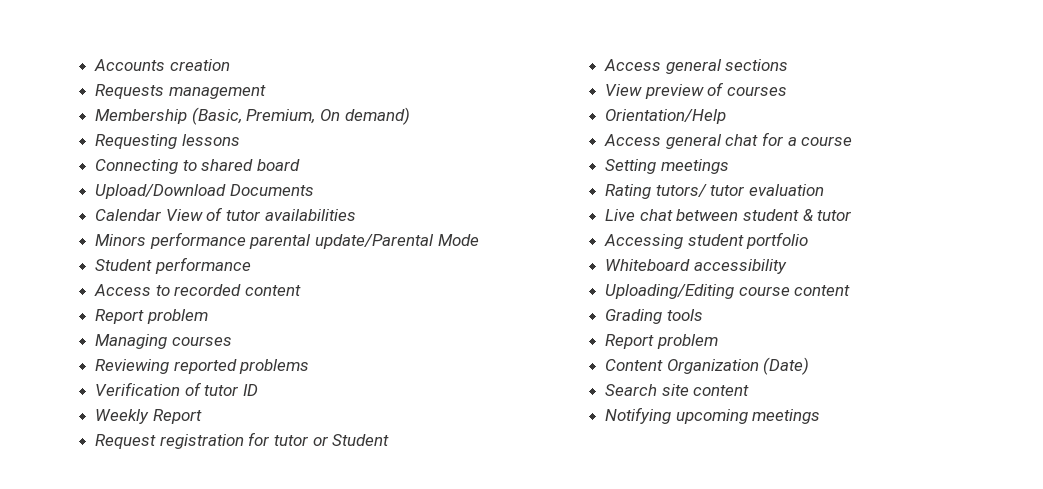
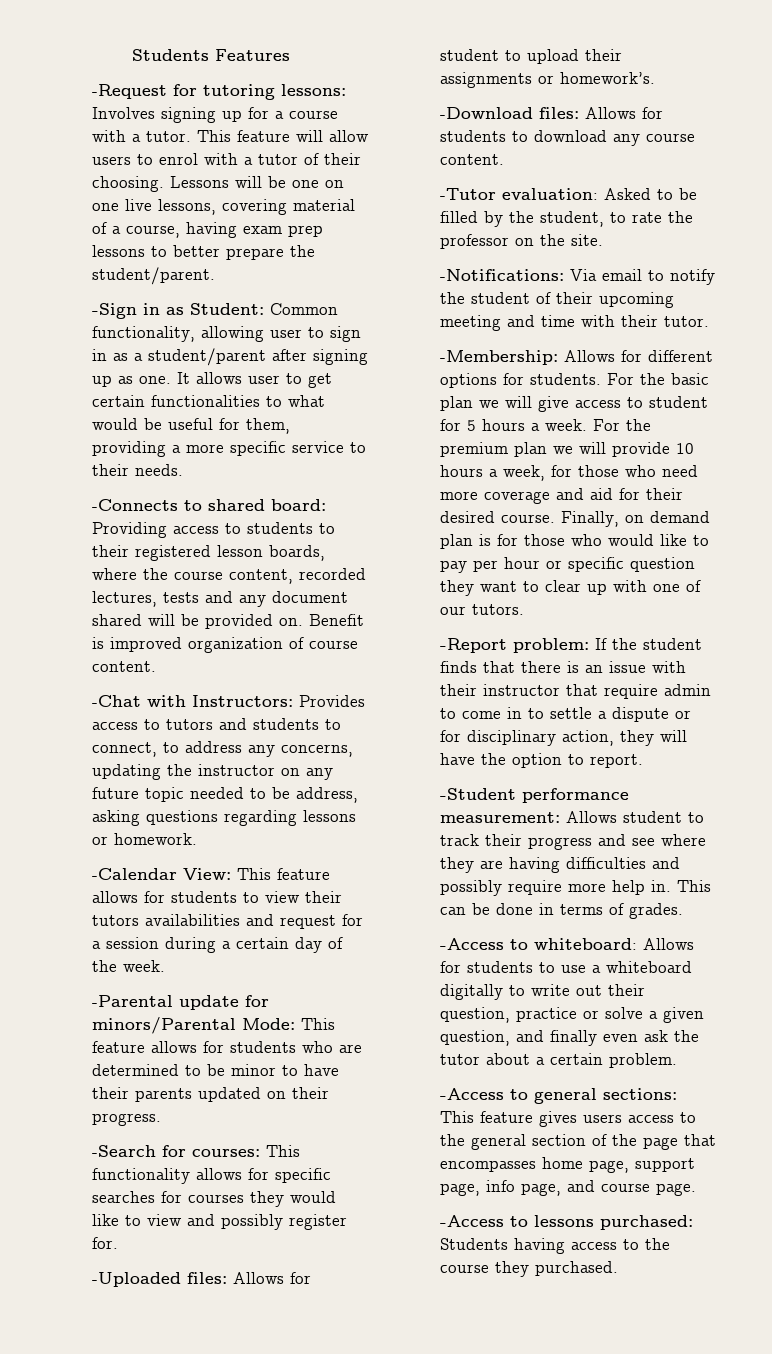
[94,59,230,71] [95,84,266,99] [95,107,410,125] [95,134,240,149] [95,159,300,174] [95,184,314,199] [95,207,356,221] [95,232,479,249] [95,257,251,274] [94,284,301,296] [95,309,208,324] [95,334,232,349] [95,359,310,374] [95,382,258,396] [95,409,202,424] [95,432,390,449] [604,59,789,74] [605,82,787,99] [605,109,727,124] [604,132,853,149] [605,159,729,174] [605,184,824,199] [605,209,852,221] [604,232,809,249] [605,259,787,274] [605,284,851,299] [605,309,703,324] [605,334,718,349] [605,357,810,375] [605,384,750,396] [605,407,821,424] Accounts creation // Requests management // Membership (Basic, Premium, On demand) // Requesting lessons // Connecting to shared board // Upload/Download Documents // Calendar View of tutor availabilities // Minors performance parental update/Parental Mode // Student performance // Access to recorded content // Report problem // Managing courses // Reviewing reported problems // Verification of tutor ID // Weekly Report // Request registration for tutor or Student // Access general sections // View preview of courses // Orientation/Help // Access general chat for a course // Setting meetings // Rating tutors/ tutor evaluation // Live chat between student & tutor // Accessing student portfolio // Whiteboard accessibility // Uploading/Editing course content // Grading tools // Report problem // Content Organization (Date) // Search site content // Notifying upcoming meetings -> [132,49,290,61] [91,84,346,100] [91,107,338,123] [91,130,369,142] [91,153,361,165] [91,176,344,192] [91,199,355,215] [91,222,323,238] [91,245,315,260] [91,267,215,285] [91,303,338,319] [91,326,361,342] [91,348,368,366] [91,372,332,388] [91,395,325,407] [91,418,290,434] [91,441,366,457] [91,464,183,476] [91,499,326,511] [91,522,335,538] [91,545,325,561] [91,568,366,584] [91,591,348,607] [91,614,364,629] [91,637,358,653] [91,661,156,672] [91,695,365,707] [91,718,341,730] [91,741,353,757] [91,764,333,780] [91,787,358,803] [91,810,356,826] [91,833,197,845] [91,868,330,880] [91,891,342,903] [91,914,363,929] [91,937,343,953] [91,960,165,972] [91,995,269,1010] [91,1017,335,1034] [91,1041,362,1053] [91,1064,339,1076] [91,1087,329,1102] [91,1113,161,1126] [91,1145,300,1157] [91,1168,331,1184] [91,1191,336,1207] [91,1214,347,1230] [91,1237,118,1249] [91,1272,311,1287] [439,49,622,64] [439,72,655,88] [439,107,663,119] [439,130,695,146] [439,154,504,165] [439,188,697,200] [439,211,693,227] [439,234,603,249] [439,269,715,285] [439,292,674,308] [439,315,709,331] [439,350,713,365] [439,373,709,388] [439,396,708,412] [439,419,651,431] [439,442,694,457] [439,465,698,481] [439,488,683,504] [439,511,710,527] [439,534,709,549] [439,557,695,573] [439,580,701,596] [439,604,524,615] [439,638,702,653] [439,661,686,673] [439,684,711,699] [439,707,691,722] [439,730,687,746] [439,753,643,768] [439,788,629,803] [439,811,704,823] [439,834,706,850] [439,857,680,873] [439,880,711,896] [439,903,683,919] [439,938,694,950] [439,961,692,973] [439,984,645,1000] [439,1007,704,1023] [439,1030,699,1046] [439,1053,677,1068] [439,1088,677,1104] [439,1111,696,1127] [439,1134,716,1150] [439,1157,695,1173] [439,1180,696,1196] [439,1215,693,1230] [439,1238,670,1254] [439,1261,618,1277] Students Features // -Request for tutoring lessons: Involves signing up for a course with a tutor. This feature will allow users to enrol with a tutor of their choosing. Lessons will be one on one live lessons, covering material of a course, having exam prep lessons to better prepare the student/parent. // -Sign in as Student: Common functionality, allowing user to sign in as a student/parent after signing up as one. It allows user to get certain functionalities to what would be useful for them, providing a more specific service to their needs. // -Connects to shared board: Providing access to students to their registered lesson boards, where the course content, recorded lectures, tests and any document shared will be provided on. Benefit is improved organization of course content. // -Chat with Instructors: Provides access to tutors and students to connect, to address any concerns, updating the instructor on any future topic needed to be address, asking questions regarding lessons or homework. // -Calendar View: This feature allows for students to view their tutors availabilities and request for a session during a certain day of the week. // -Parental update for minors/Parental Mode: This feature allows for students who are determined to be minor to have their parents updated on their progress. // -Search for courses: This functionality allows for specific searches for courses they would like to view and possibly register for. // -Uploaded files: Allows for student to upload their assignments or homework’s. // -Download files: Allows for students to download any course content. // -Tutor evaluation: Asked to be filled by the student, to rate the professor on the site. // -Notifications: Via email to notify the student of their upcoming meeting and time with their tutor. // -Membership: Allows for different options for students. For the basic plan we will give access to student for 5 hours a week. For the premium plan we will provide 10 hours a week, for those who need more coverage and aid for their desired course. Finally, on demand plan is for those who would like to pay per hour or specific question they want to clear up with one of our tutors. // -Report problem: If the student finds that there is an issue with their instructor that require admin to come in to settle a dispute or for disciplinary action, they will have the option to report. // -Student performance measurement: Allows student to track their progress and see where they are having difficulties and possibly require more help in. This can be done in terms of grades. // -Access to whiteboard: Allows for students to use a whiteboard digitally to write out their question, practice or solve a given question, and finally even ask the tutor about a certain problem. // -Access to general sections: This feature gives users access to the general section of the page that encompasses home page, support page, info page, and course page. // -Access to lessons purchased: Students having access to the course they purchased.

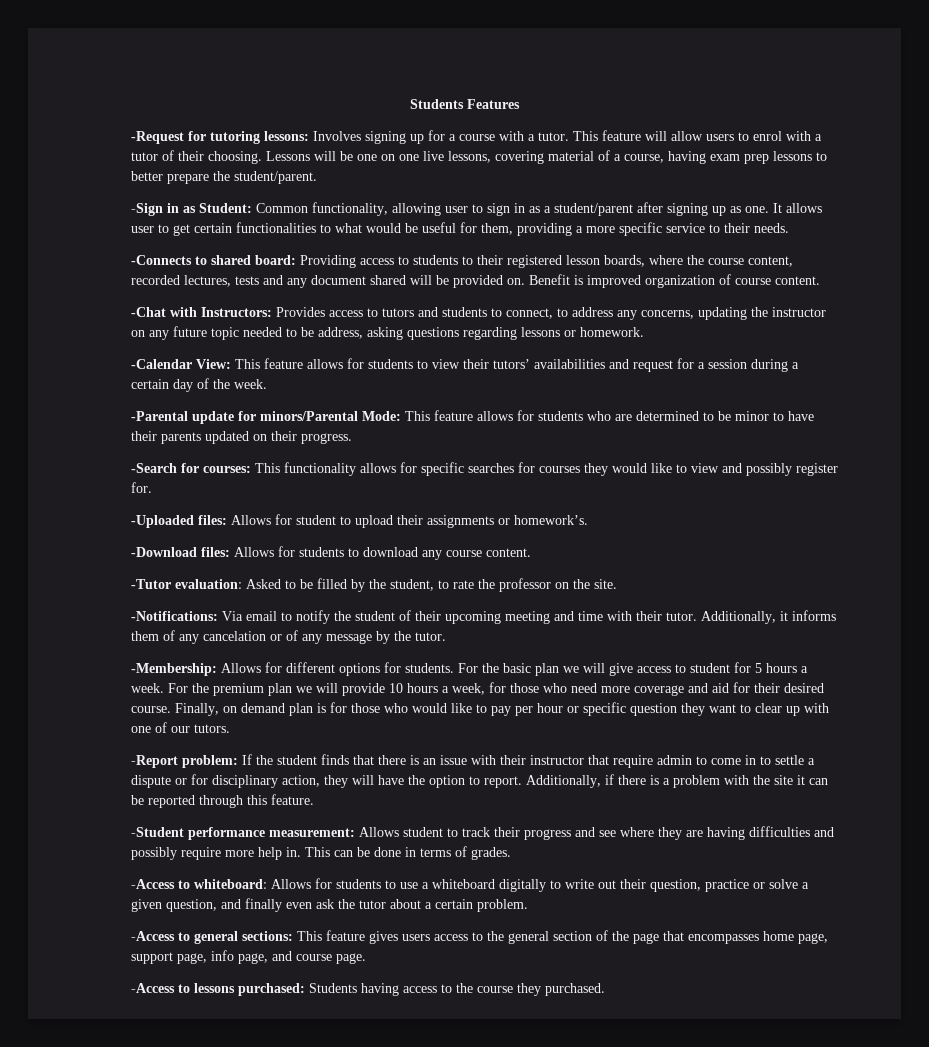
[91,915,139,926] tutors -> [492,359,530,369] tutors’
(709, 321) none -> [700,610,836,624] [130,630,446,644] Additionally, it informs them of any cancelation or of any message by the tutor.
(643, 761) none -> [525,774,828,788] [130,794,314,808] Additionally, if there is a problem with the site it can be reported through this feature.

